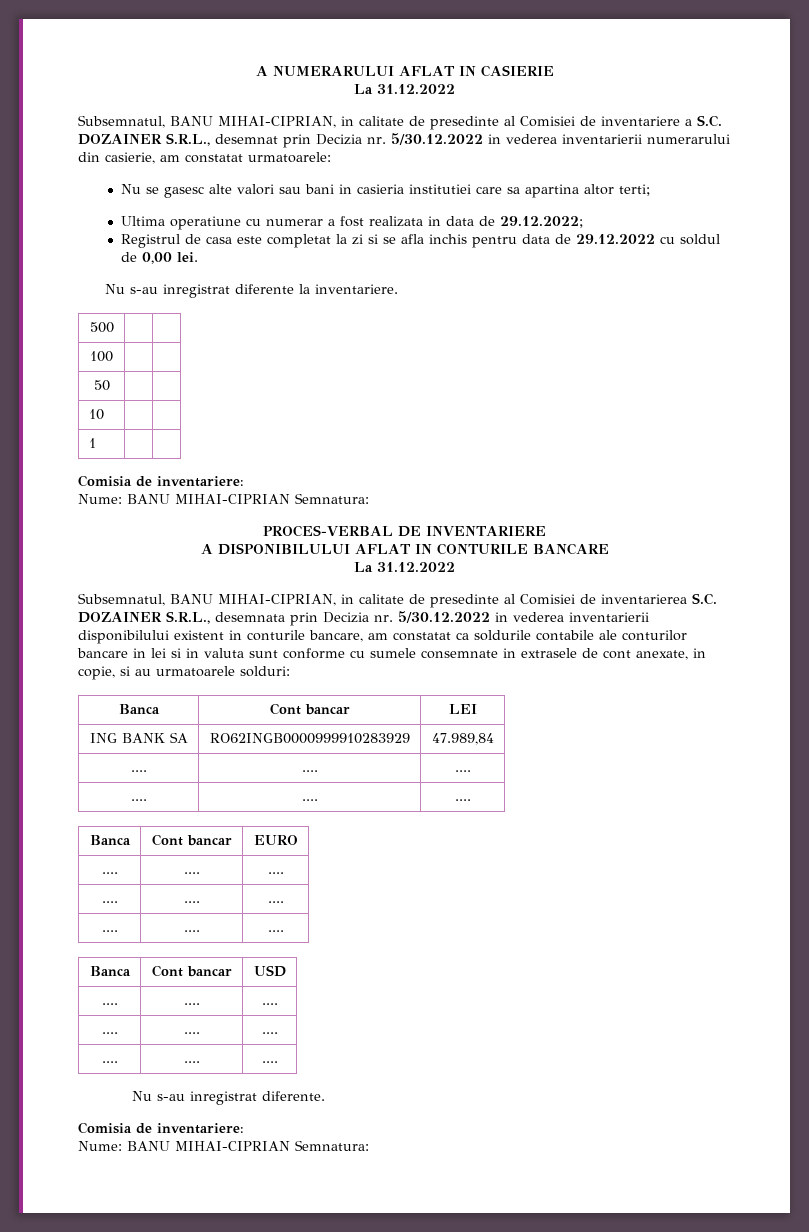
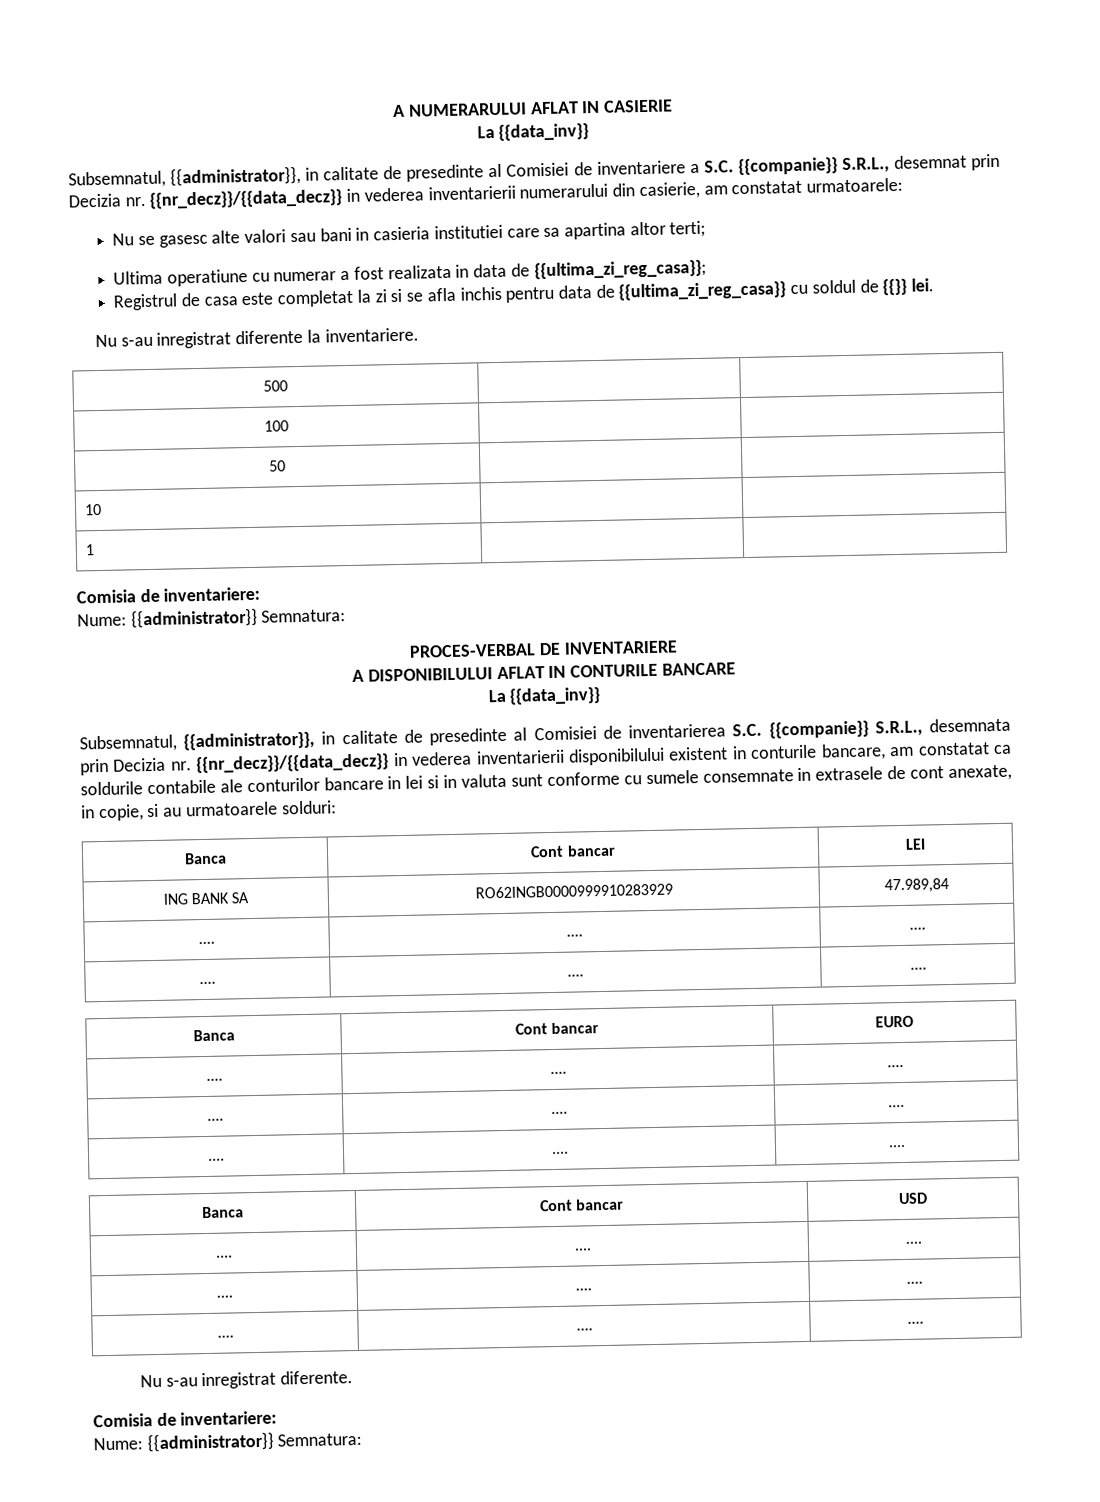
[377,84,455,94] [78,115,336,128] 31.12.2022 // Subsemnatul, BANU MIHAI-CIPRIAN, -> [498,123,590,141] [68,165,302,189] {{data_inv}} // Subsemnatul, {{administrator}},
[78,134,162,145] DOZAINER -> [737,157,838,176] {{companie}}
[391,133,483,145] 5/30.12.2022 -> [149,189,344,209] {{nr_decz}}/{{data_decz}}
[500,216,584,228] 29.12.2022; -> [533,259,707,280] {{ultima_zi_reg_casa}};
[576,234,656,244] 29.12.2022 -> [618,281,787,301] {{ultima_zi_reg_casa}}
[142,252,173,264] 0,00 -> [882,278,908,296] {{}}
[127,494,290,504] BANU MIHAI-CIPRIAN -> [130,607,258,629] {{administrator}}
[377,562,455,572] [78,593,336,606] 31.12.2022 // Subsemnatul, BANU MIHAI-CIPRIAN, -> [509,686,602,705] [79,731,316,753] {{data_inv}} // Subsemnatul, {{administrator}},
[78,612,162,623] DOZAINER -> [768,720,869,739] {{companie}}
[398,611,490,623] 5/30.12.2022 -> [196,753,390,774] {{nr_decz}}/{{data_decz}}
[127,1141,290,1151] BANU MIHAI-CIPRIAN -> [146,1431,274,1453] {{administrator}}

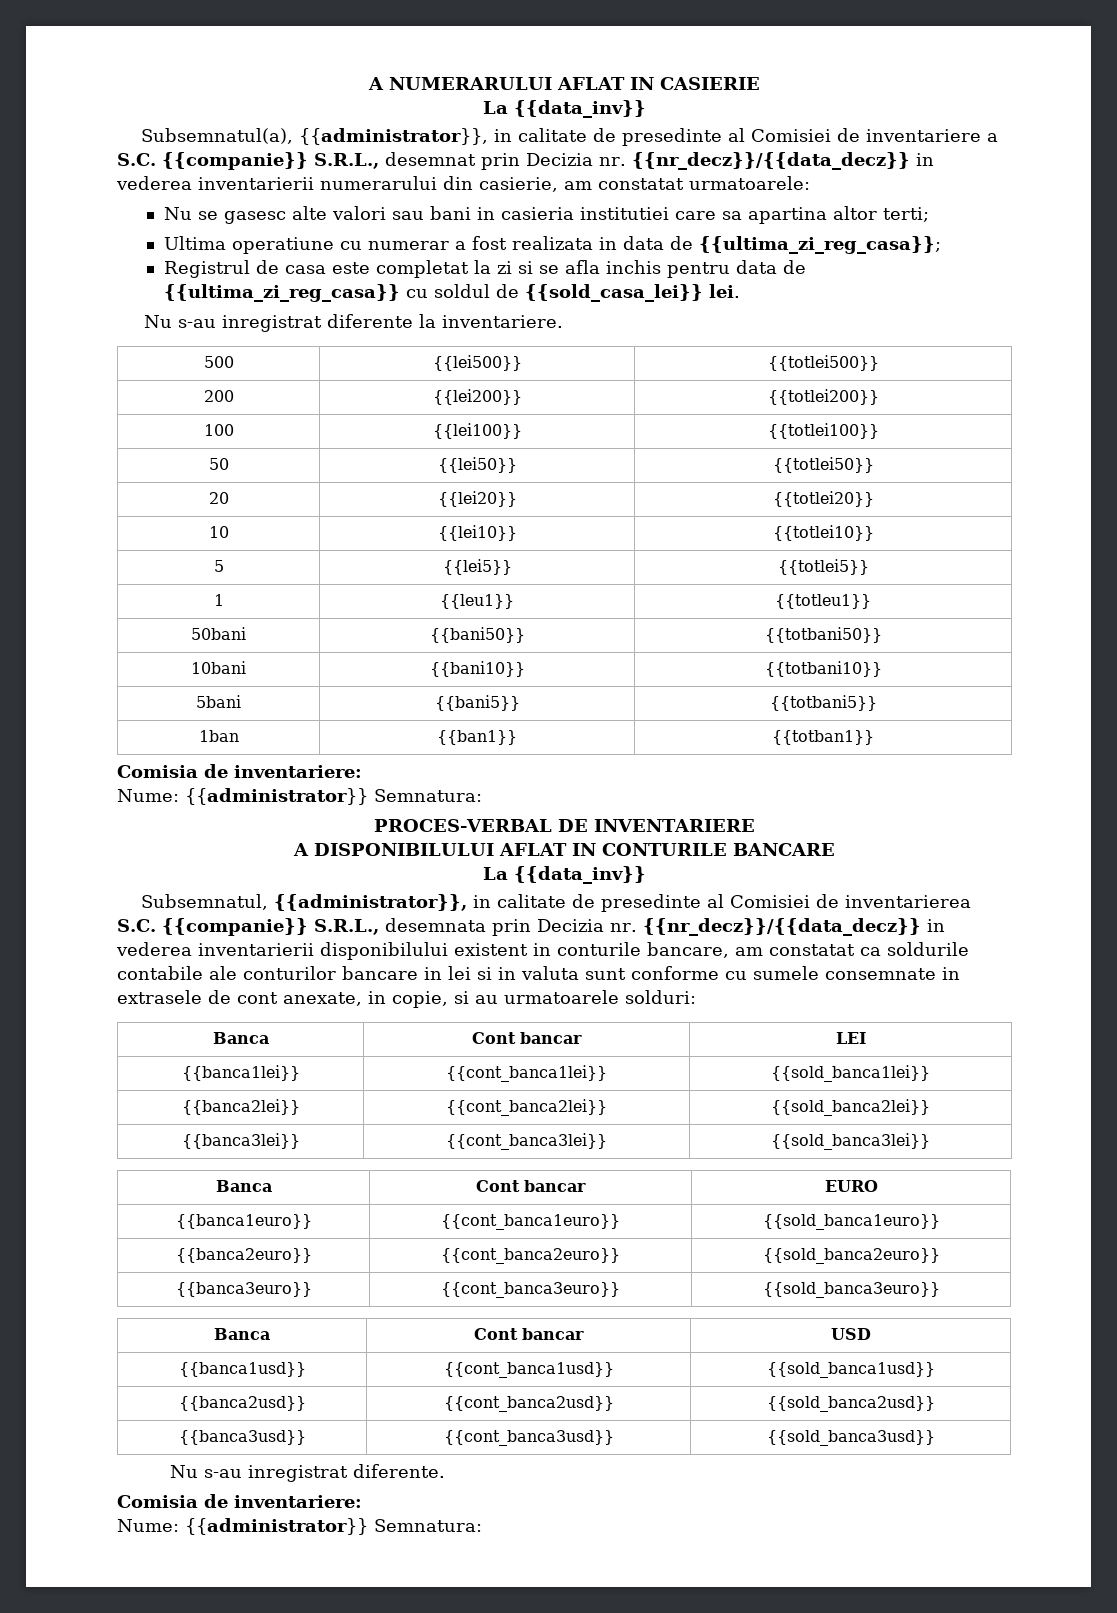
[68,170,166,189] Subsemnatul, -> [140,128,293,144] Subsemnatul(a),
[882,278,908,296] {{}} -> [524,284,703,302] {{sold_casa_lei}}
(288, 386) | -> [432,355,522,371] [767,355,879,371] [203,390,234,402] [432,389,522,405] [767,389,879,405] {{lei500}} | {{totlei500}} // 200 | {{lei200}} | {{totlei200}}
(289, 426) | -> [432,423,522,439] [767,423,879,439] {{lei100}} | {{totlei100}}
[84,503,103,516] [85,544,95,556] | // 10 | | // 1 | | -> [437,457,517,473] [772,457,874,473] [208,492,229,504] [437,491,517,507] [772,491,874,507] [208,526,229,538] [437,525,517,541] [772,525,874,541] [213,560,224,572] [442,559,512,575] [777,559,869,575] [213,594,224,606] [440,594,514,609] [775,594,871,609] [191,627,246,640] [429,627,525,643] [764,627,882,643] [191,661,246,674] [429,661,525,677] [764,661,882,677] [196,695,241,708] [434,695,520,711] [769,695,877,711] [198,730,239,742] [437,730,517,745] [772,730,874,745] {{lei50}} | {{totlei50}} // 20 | {{lei20}} | {{totlei20}} // 10 | {{lei10}} | {{totlei10}} // 5 | {{lei5}} | {{totlei5}} // 1 | {{leu1}} | {{totleu1}} // 50bani | {{bani50}} | {{totbani50}} // 10bani | {{bani10}} | {{totbani10}} // 5bani | {{bani5}} | {{totbani5}} // 1ban | {{ban1}} | {{totban1}}
[162,892,250,905] [474,883,673,899] [883,878,949,894] [198,941,215,945] [566,934,583,937] [908,927,926,930] [199,981,216,985] [567,974,584,977] [909,967,927,970] [192,1029,235,1042] [514,1022,600,1035] [875,1015,914,1028] [206,1078,223,1081] [549,1071,567,1075] [887,1064,904,1068] [207,1118,224,1121] [550,1111,568,1115] [888,1104,905,1108] [208,1158,225,1161] [551,1151,569,1155] [888,1144,906,1148] [202,1206,244,1219] [539,1198,625,1212] [898,1192,928,1205] [215,1255,233,1258] [573,1248,592,1251] [905,1241,922,1244] [215,1295,233,1298] [574,1288,592,1291] [906,1281,923,1284] [216,1335,234,1338] [575,1328,593,1331] [907,1321,924,1324] ING BANK SA | RO62INGB0000999910283929 | 47.989,84 // .... | .... | .... // .... | .... | .... // Banca | Cont bancar | EURO // .... | .... | .... // .... | .... | .... // .... | .... | .... // Banca | Cont bancar | USD // .... | .... | .... // .... | .... | .... // .... | .... | .... -> [181,1065,300,1081] [446,1065,607,1082] [771,1065,930,1082] [181,1099,300,1115] [446,1099,607,1116] [771,1099,930,1116] [181,1133,300,1149] [446,1133,607,1150] [771,1133,930,1150] [215,1180,272,1192] [476,1180,586,1192] [824,1180,878,1192] [175,1214,312,1229] [441,1214,620,1230] [762,1214,940,1230] [175,1248,312,1263] [441,1248,620,1264] [762,1248,940,1264] [175,1282,312,1297] [441,1282,620,1298] [762,1282,940,1298] [214,1328,270,1340] [474,1328,584,1340] [830,1328,871,1340] [178,1362,306,1377] [443,1362,614,1378] [766,1362,935,1378] [178,1396,306,1411] [443,1396,614,1412] [766,1396,935,1412] [178,1430,306,1445] [443,1430,614,1446] [766,1430,935,1446] {{banca1lei}} | {{cont_banca1lei}} | {{sold_banca1lei}} // {{banca2lei}} | {{cont_banca2lei}} | {{sold_banca2lei}} // {{banca3lei}} | {{cont_banca3lei}} | {{sold_banca3lei}} // Banca | Cont bancar | EURO // {{banca1euro}} | {{cont_banca1euro}} | {{sold_banca1euro}} // {{banca2euro}} | {{cont_banca2euro}} | {{sold_banca2euro}} // {{banca3euro}} | {{cont_banca3euro}} | {{sold_banca3euro}} // Banca | Cont bancar | USD // {{banca1usd}} | {{cont_banca1usd}} | {{sold_banca1usd}} // {{banca2usd}} | {{cont_banca2usd}} | {{sold_banca2usd}} // {{banca3usd}} | {{cont_banca3usd}} | {{sold_banca3usd}}

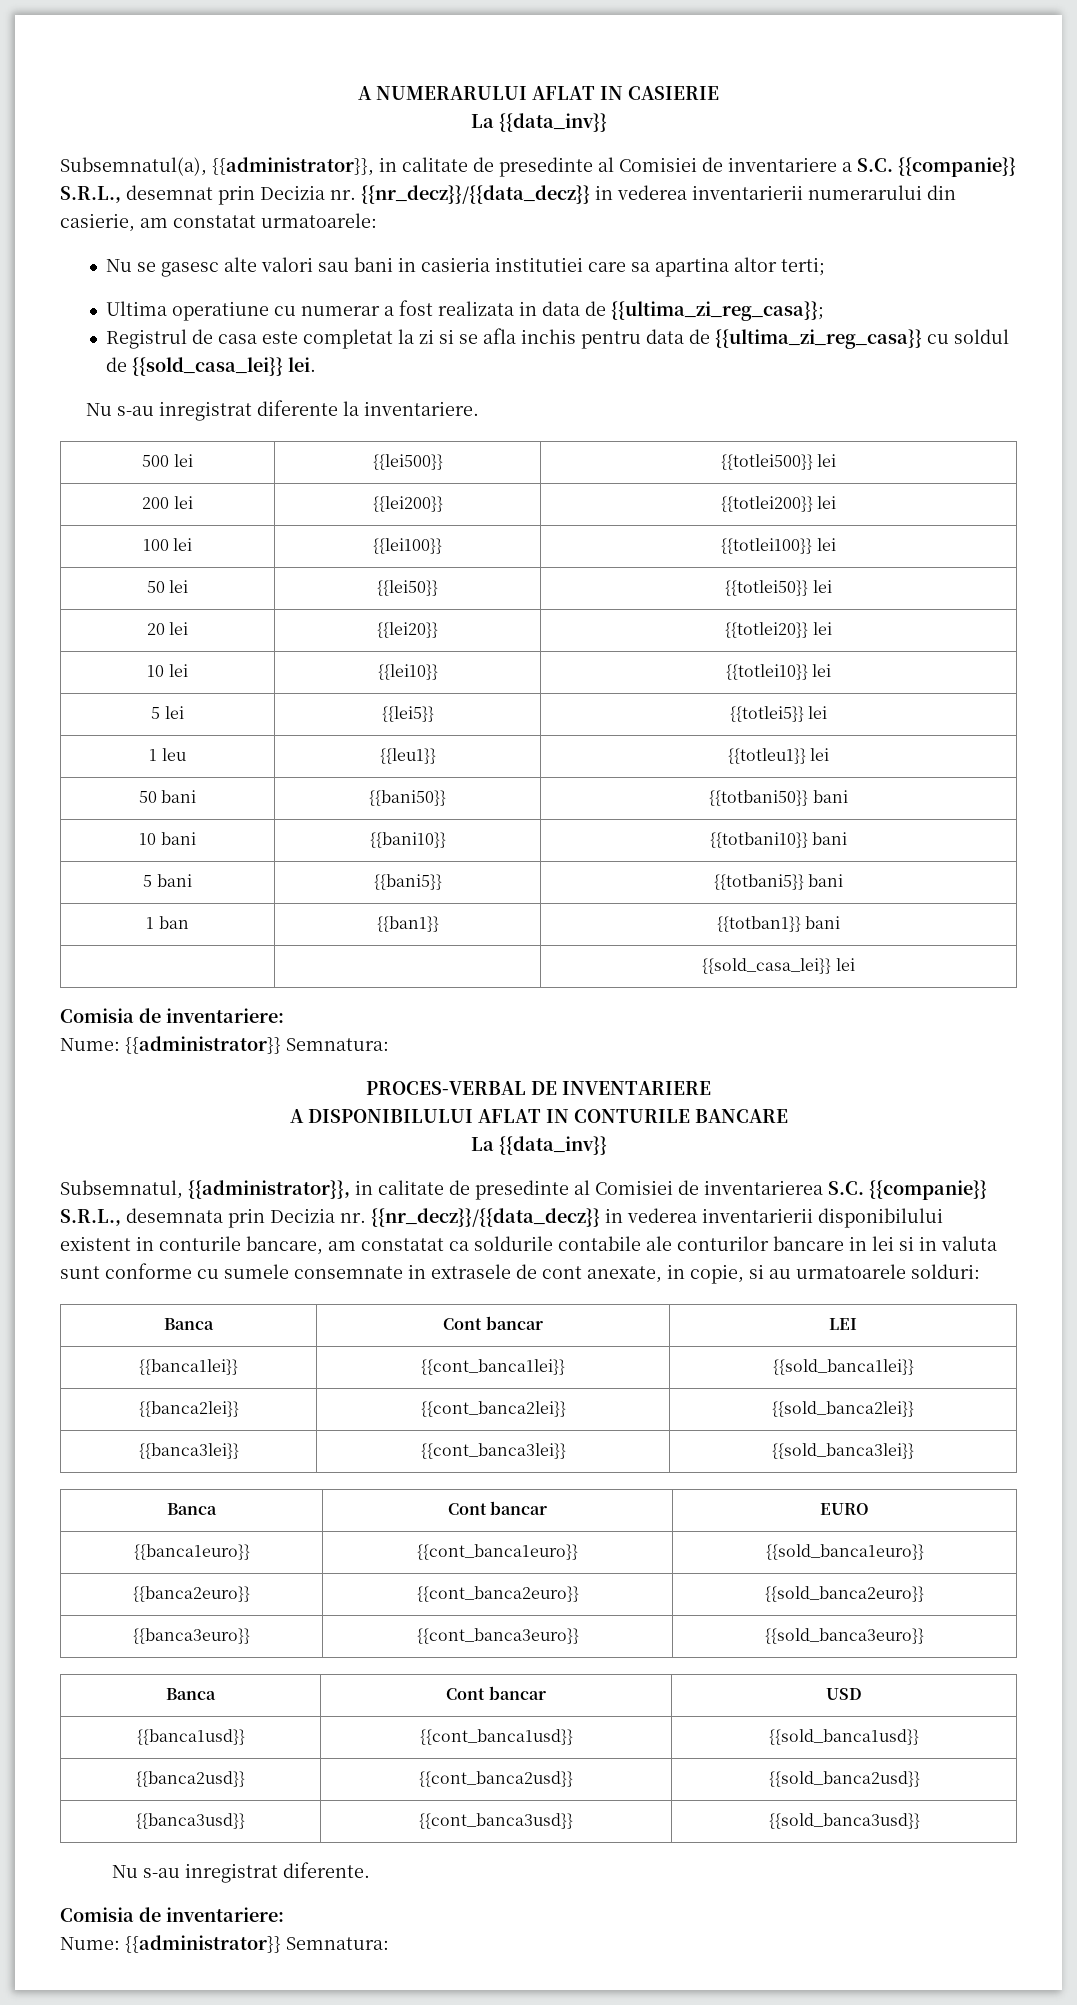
(234, 362) none -> [173,454,193,467] lei
(879, 363) none -> [817,454,837,467] lei
(234, 396) none -> [173,496,193,509] lei
(879, 397) none -> [817,496,837,509] lei
(234, 430) none -> [173,538,193,551] lei
[208,458,229,470] // 50 -> [816,538,836,551] [146,580,189,593] lei // 50 lei
(874, 465) none -> [812,580,832,593] lei
(229, 498) none -> [169,622,189,635] lei
[208,526,229,538] // 10 -> [812,622,832,635] [147,664,188,677] lei // 10 lei
[213,560,224,572] // 5 -> [812,664,832,677] [151,706,184,719] lei // 5 lei
[213,594,224,606] // 1 -> [808,706,828,719] [149,748,186,761] lei // 1 leu
[191,627,246,640] // 50bani -> [810,748,830,761] [138,790,197,803] lei // 50 bani
[191,661,246,674] // 10bani -> [812,790,848,803] [139,832,196,845] bani // 10 bani
[196,695,241,708] // 5bani -> [812,832,848,845] [143,874,192,887] bani // 5 bani
[198,730,239,742] // 1ban -> [808,874,844,887] [146,916,189,929] bani // 1 ban
(874, 737) none -> [805,916,841,929] [702,958,855,974] bani // | | {{sold_casa_lei}} lei

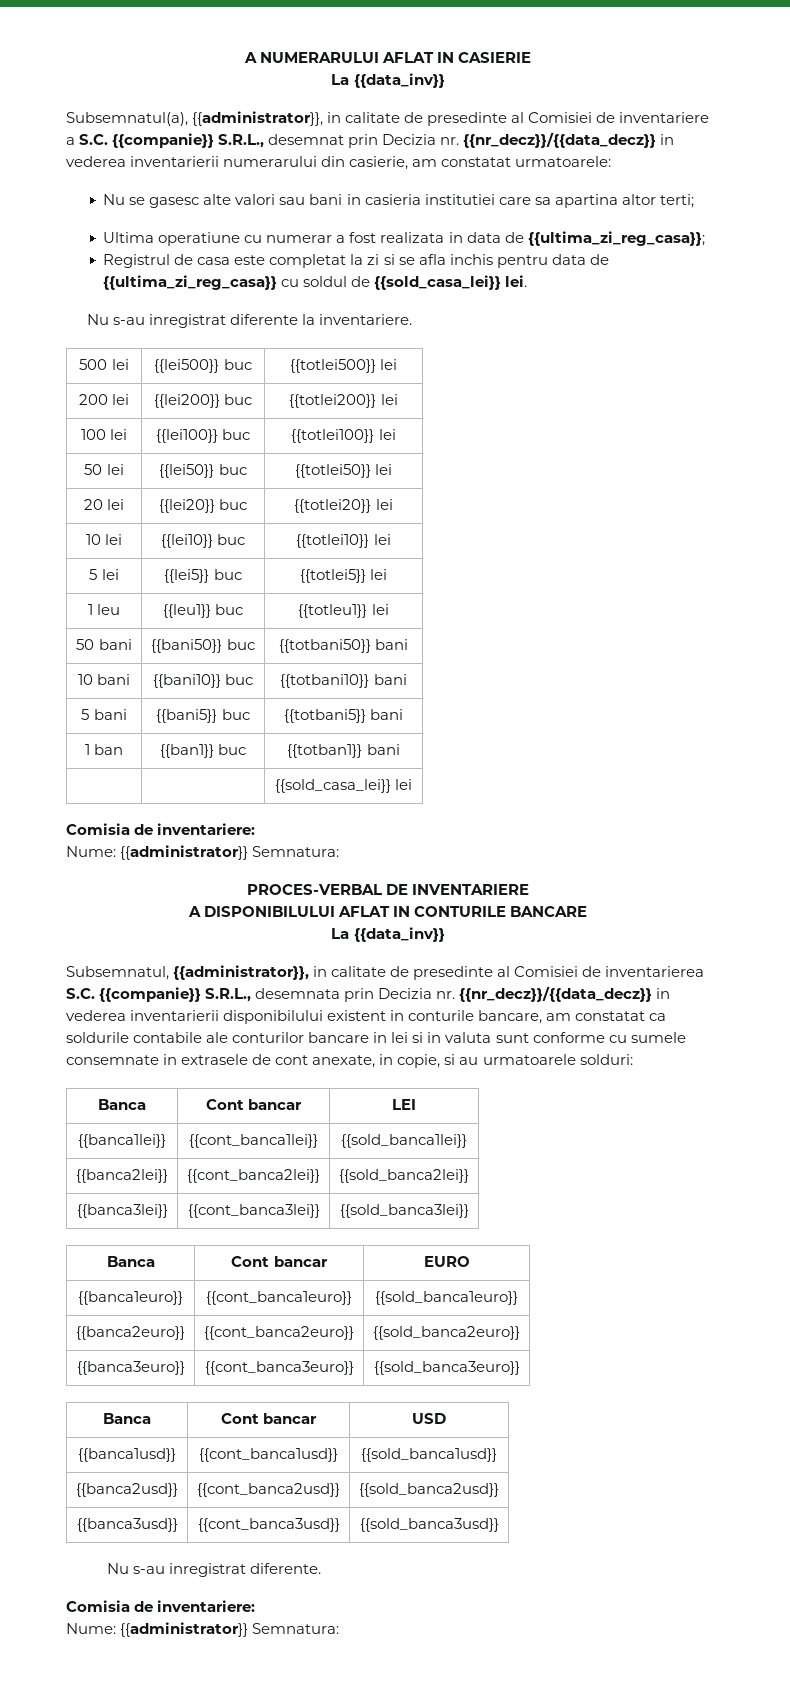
(443, 462) none -> [223,359,252,370] buc
(443, 504) none -> [224,394,253,405] buc
(443, 546) none -> [222,429,251,440] buc
(439, 588) none -> [218,464,247,475] buc
(439, 630) none -> [219,499,248,510] buc
(438, 672) none -> [217,534,246,545] buc
(434, 714) none -> [213,569,242,580] buc
(436, 756) none -> [215,604,244,615] buc
(447, 798) none -> [226,639,255,650] buc
(446, 840) none -> [225,674,254,685] buc
(442, 882) none -> [221,709,250,720] buc
(439, 924) none -> [218,744,247,755] buc

